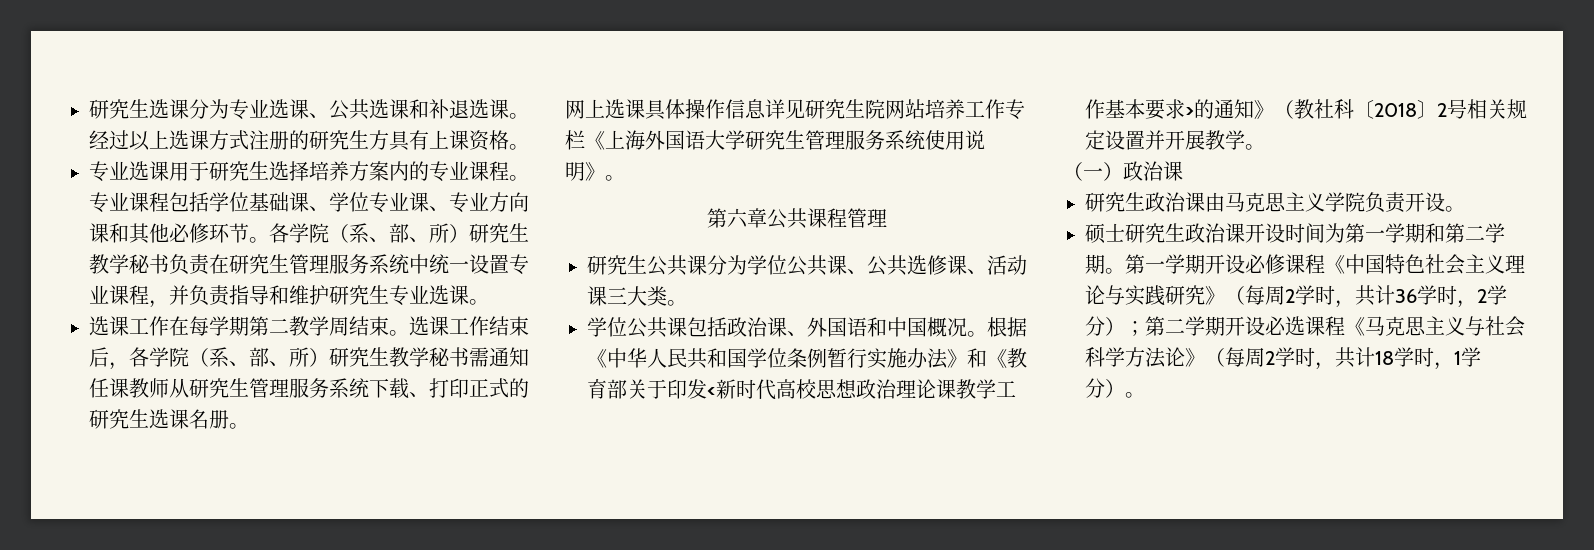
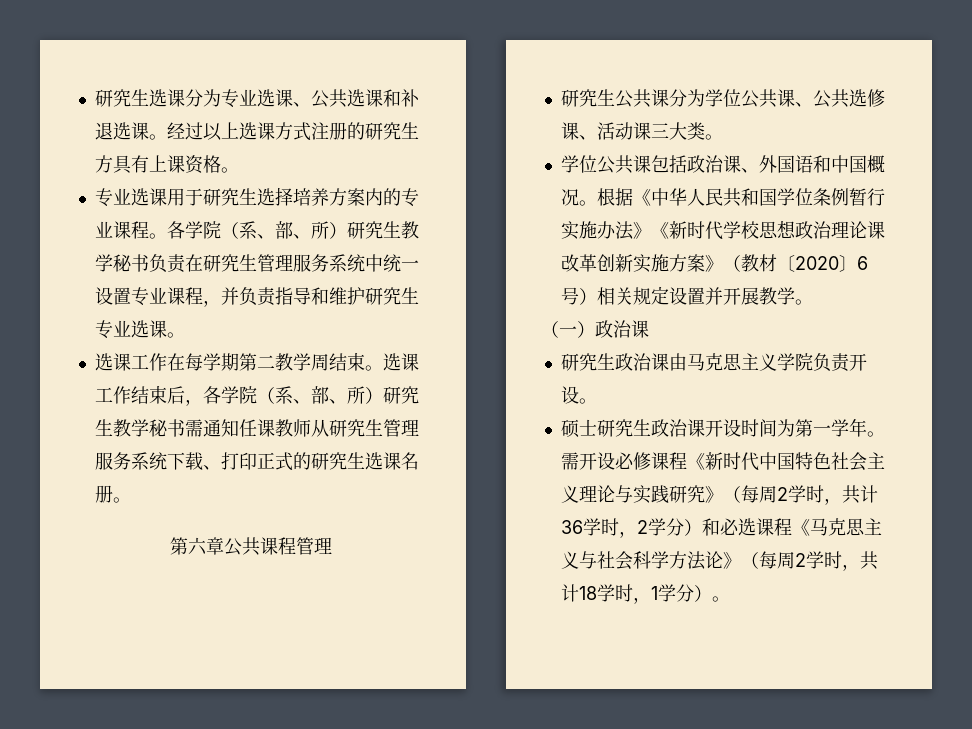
[89,192,529,213] [89,223,269,244] 专业课程包括学位基础课、学位专业课、专业方向课和其他必修环节。 -> (167, 236) none
[565,99,1025,120] [565,130,985,150] [565,162,625,181] // 网上选课具体操作信息详见研究生院网站培养工作专栏《上海外国语大学研究生管理服务系统使用说明》。 -> (131, 500) none
[967,348,1027,368] [587,379,1016,400] [1085,99,1467,120] 和《教育部关于印发<新时代高校思想政治理论课教学工作基本要求>的通知》（教社科〔2018〕2号 -> [650,220,885,240] [560,254,868,273] [560,287,597,305] 《新时代学校思想政治理论课改革创新实施方案》（教材〔2020〕6号）
[1405,223,1505,243] [1085,254,1205,274] 期和第二学期。第一学期 -> [848,418,885,437] [560,452,579,470] 年。需
(1345, 264) none -> [704,452,759,471] 新时代
[1125,316,1265,336] ；第二学期开设 -> [701,518,720,536] 和

